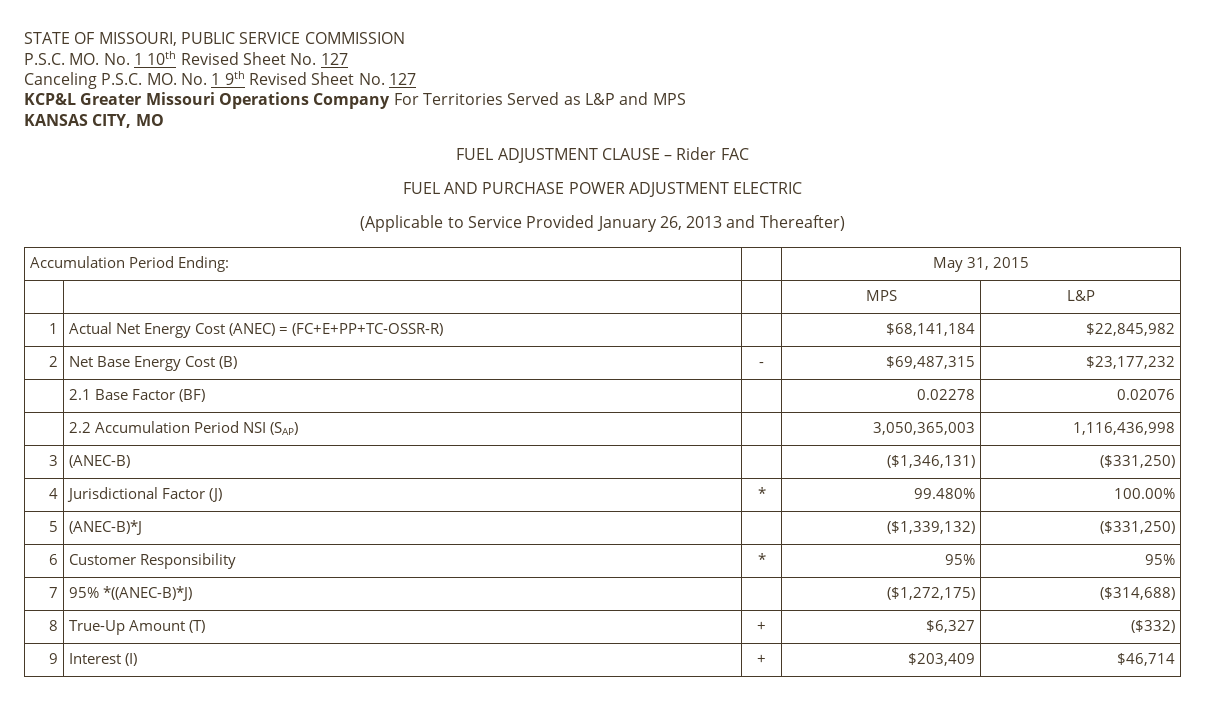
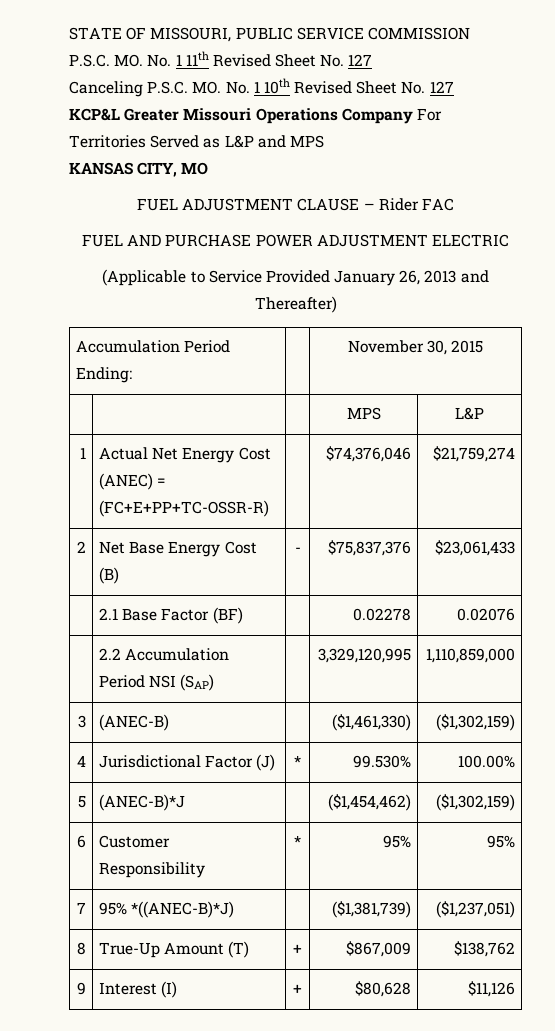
[147,51,177,65] 10th -> [185,51,209,66] 11th
[224,71,245,85] 9th -> [263,78,290,94] 10th
[933,257,990,272] May 31, -> [347,340,447,355] November 30,
[885,323,975,336] [1085,323,1175,336] $68,141,184 | $22,845,982 -> [326,446,412,462] [433,446,516,462] $74,376,046 | $21,759,274
[885,356,975,369] [1085,356,1175,369] $69,487,315 | $23,177,232 -> [328,540,412,556] [435,540,516,556] $75,837,376 | $23,061,433
[872,422,975,435] [1072,422,1175,435] 3,050,365,003 | 1,116,436,998 -> [318,648,412,663] [426,648,516,663] 3,329,120,995 | 1,110,859,000
[886,455,975,468] [1099,455,1175,468] ($1,346,131) | ($331,250) -> [332,714,412,731] [436,714,516,731] ($1,461,330) | ($1,302,159)
[913,488,975,499] 99.480% -> [353,755,412,768] 99.530%
[886,521,975,534] [1099,521,1175,534] ($1,339,132) | ($331,250) -> [328,794,412,811] [436,794,516,811] ($1,454,462) | ($1,302,159)
[886,587,975,600] [1099,587,1175,600] ($1,272,175) | ($314,688) -> [332,901,412,918] [436,901,516,918] ($1,381,739) | ($1,237,051)
[925,620,975,633] [1130,620,1175,633] $6,327 | ($332) -> [346,941,412,957] [454,941,516,957] $867,009 | $138,762
[907,653,975,666] [1116,653,1175,666] $203,409 | $46,714 -> [355,981,412,997] [468,981,516,997] $80,628 | $11,126

